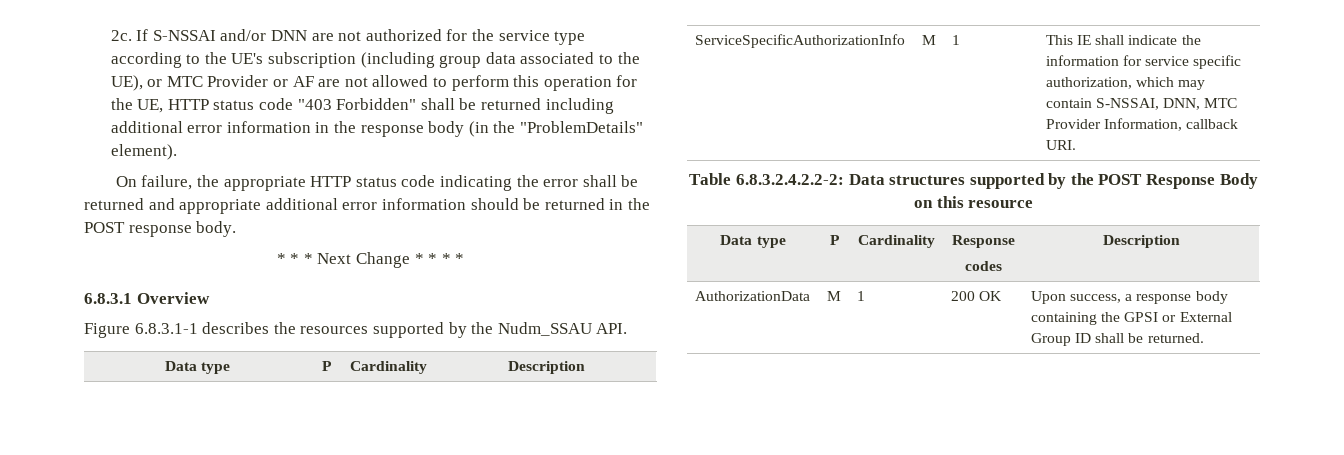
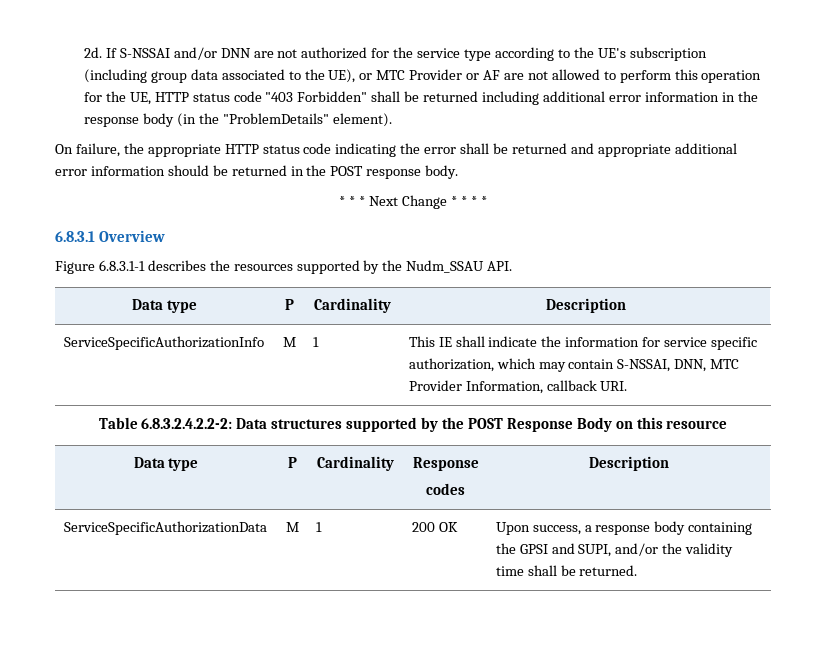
[110,30,132,41] 2c. -> [83,47,102,58] 2d.
[694,291,810,301] AuthorizationData -> [63,521,267,535] ServiceSpecificAuthorizationData
[1162,312,1232,322] [1030,333,1092,346] or External Group ID -> [551,543,734,557] [495,566,524,576] and SUPI, and/or the validity time

